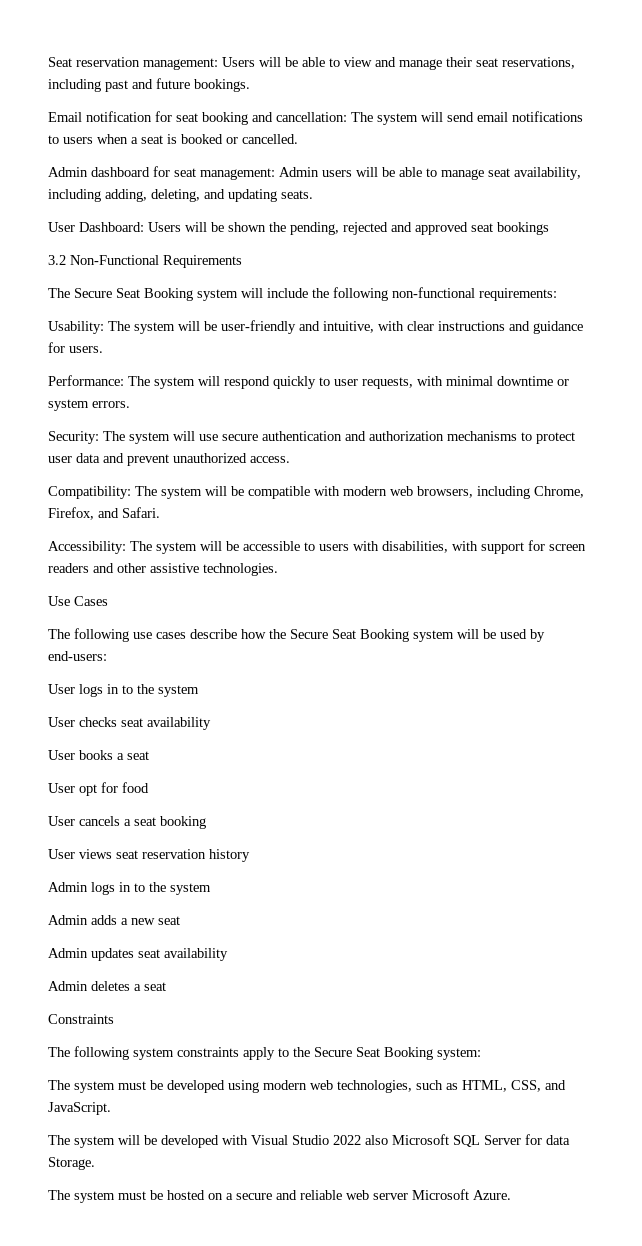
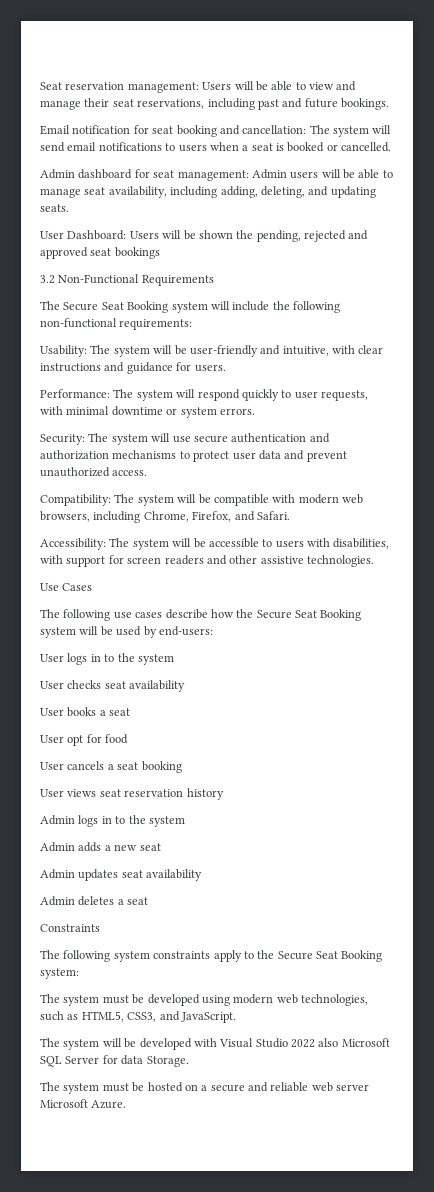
[462,1080,541,1092] HTML, CSS, -> [81,1011,157,1022] HTML5, CSS3,

